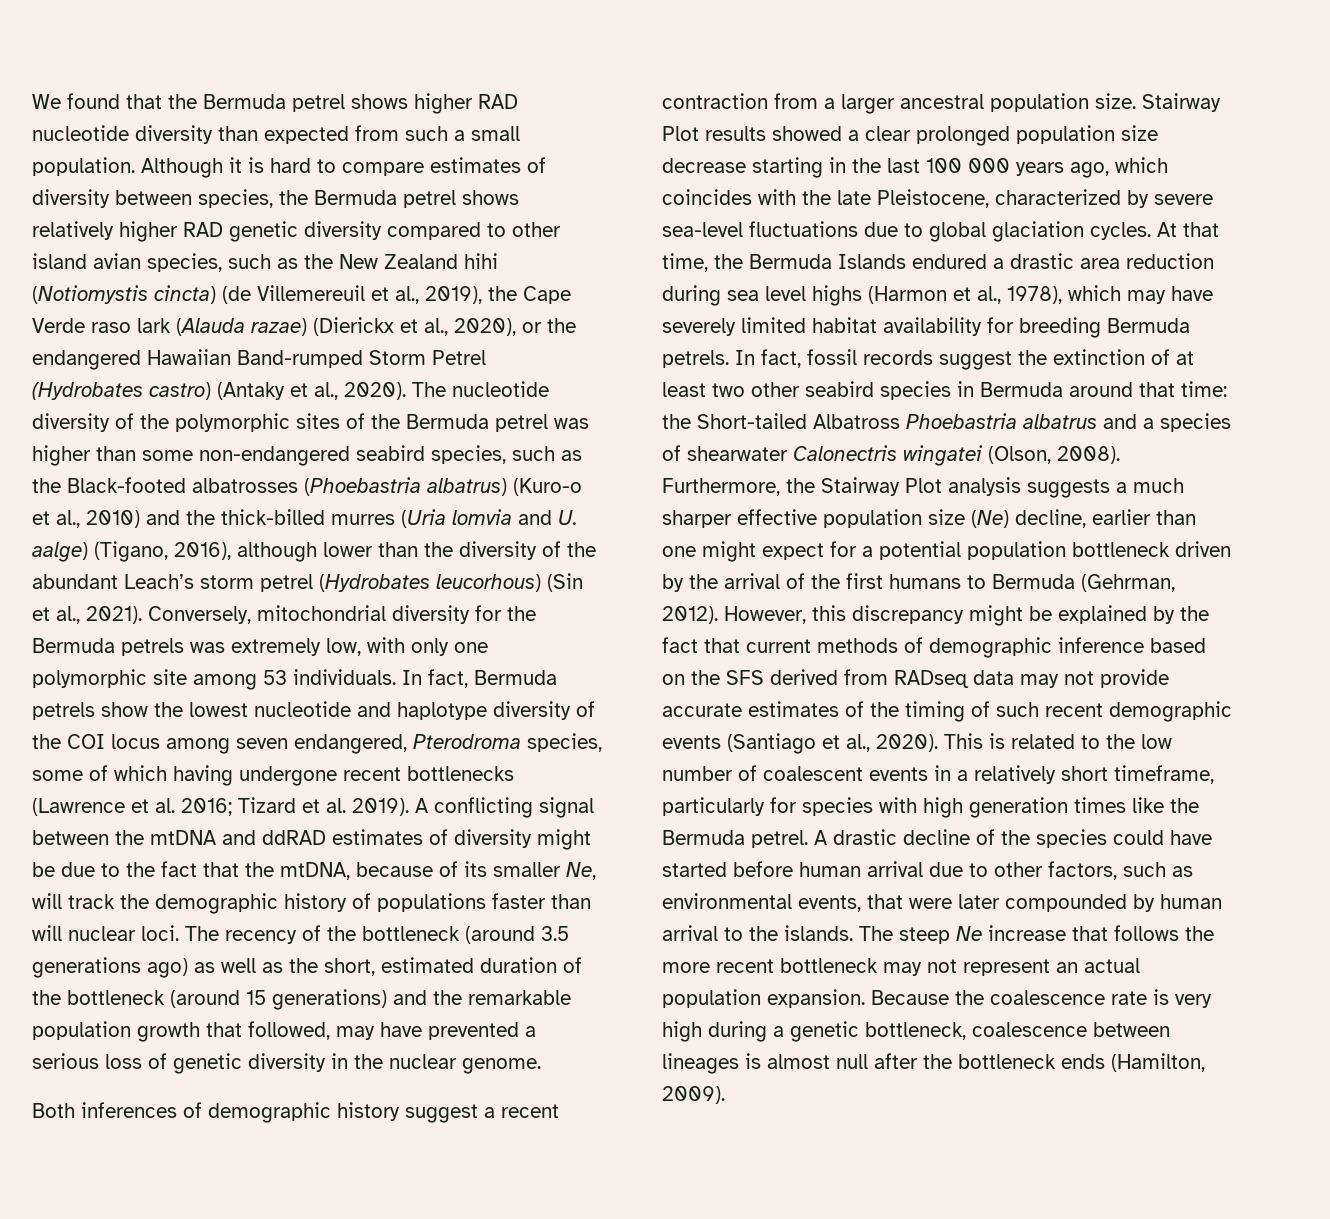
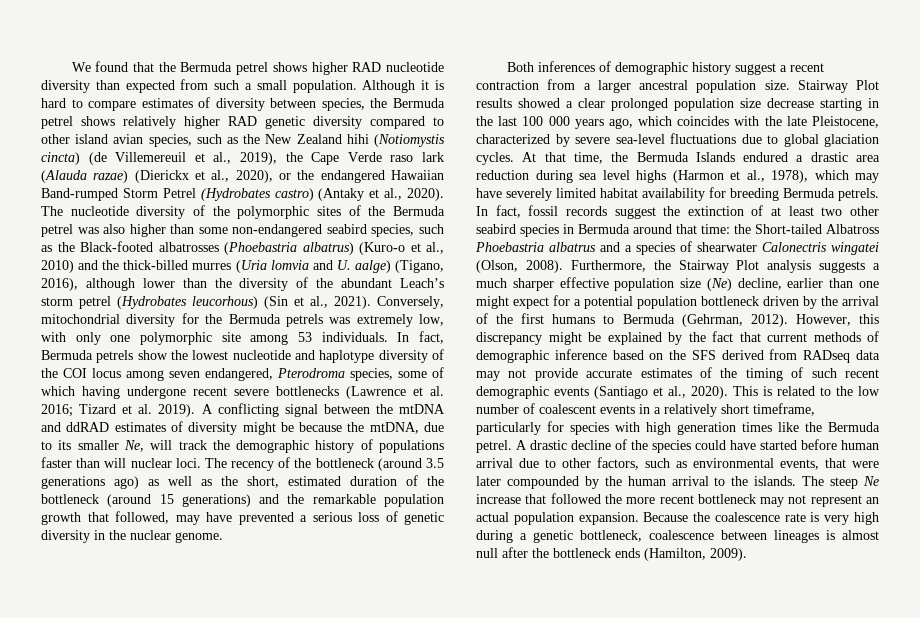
(589, 423) none -> [103,224,126,234] also
(401, 774) none -> [234,389,269,396] severe
[61,861,458,880] due to the fact that the mtDNA, because of -> [299,422,445,434] [41,441,52,450] because the mtDNA, due to
(1155, 903) none -> [604,476,622,486] the
[1114,925,1179,941] follows -> [550,493,601,504] followed

